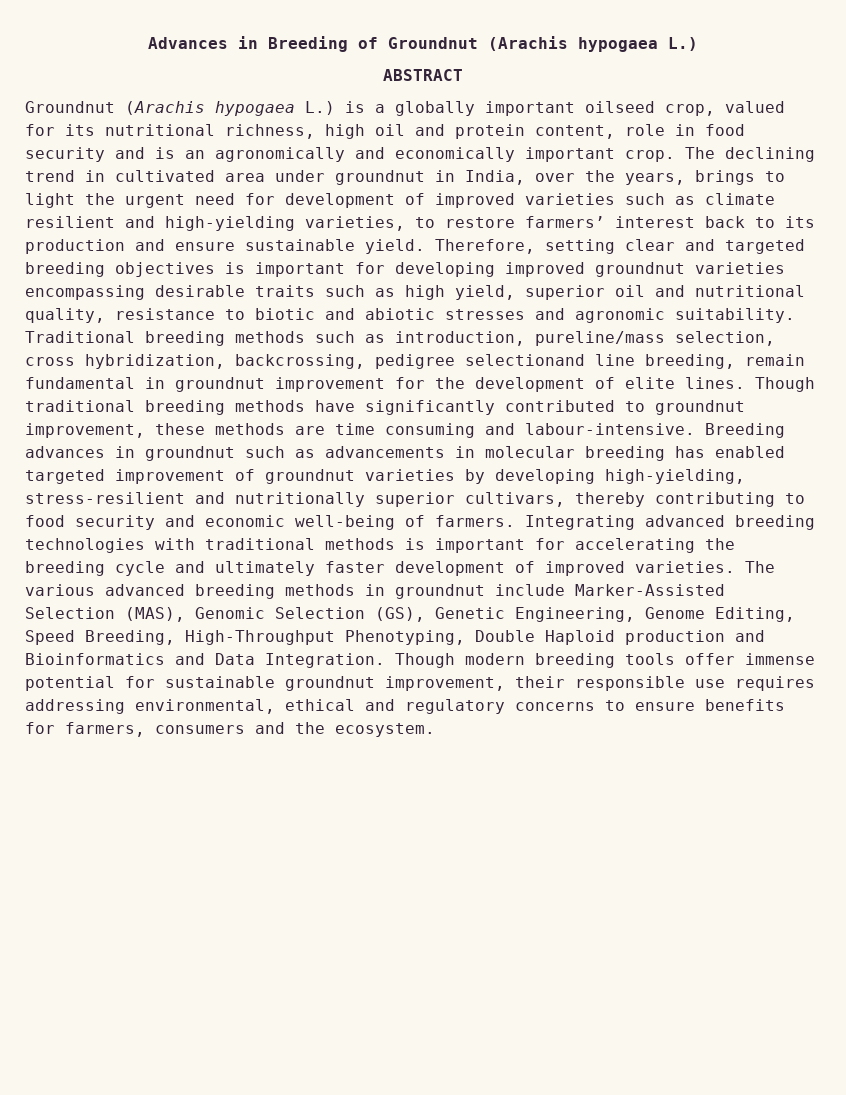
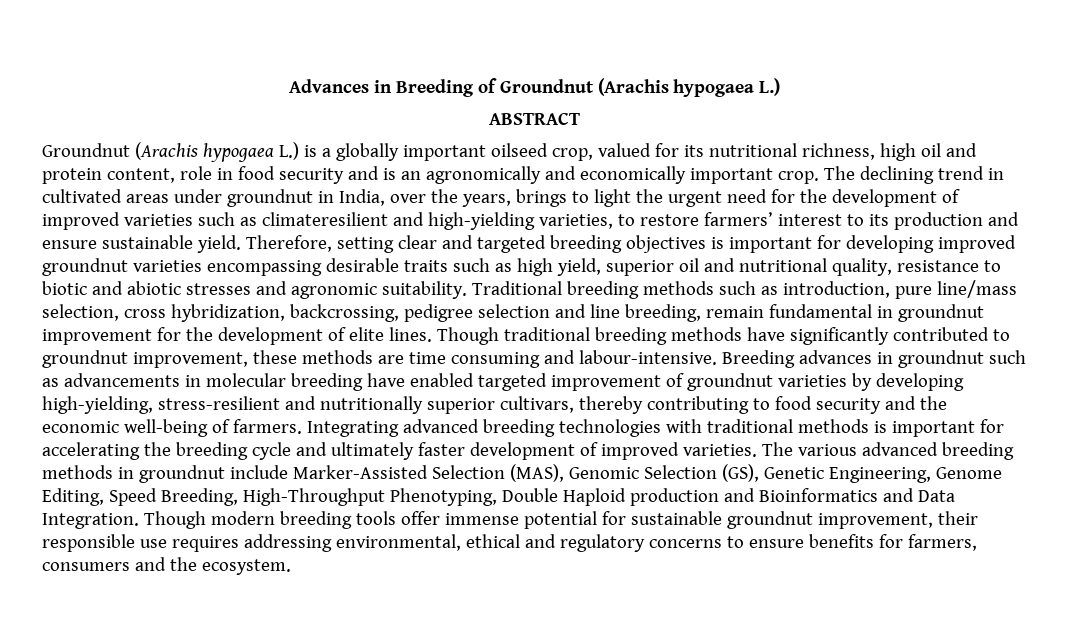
[225,173,265,182] area -> [125,194,169,203] areas
(275, 199) none -> [799,189,827,203] the
[705,193,775,205] [25,216,115,228] climate resilient -> [261,212,388,226] climateresilient
[705,216,745,228] back -> (842, 220) none
[535,331,665,346] pureline/mass -> [894,280,1017,299] pure line/mass
[465,354,585,366] selectionand -> [477,304,586,318] selection and
[675,446,705,458] has -> [366,373,405,387] have
(195, 521) none -> [919,396,947,410] the

